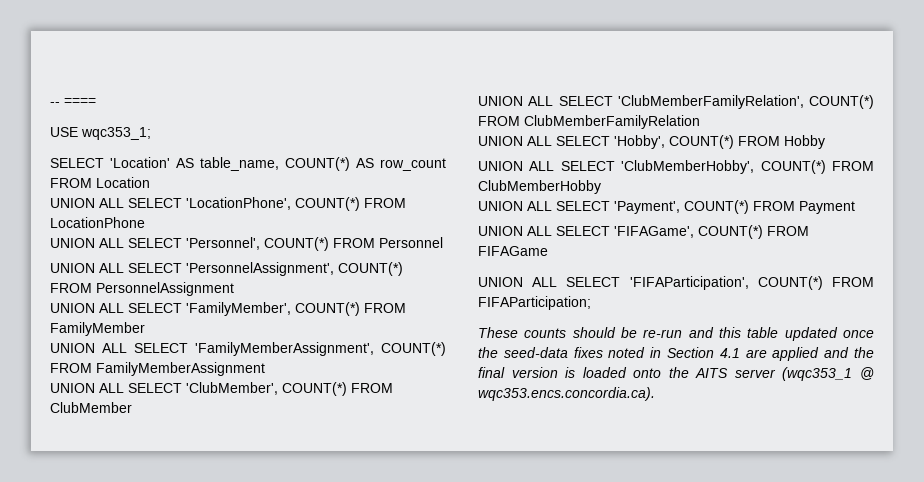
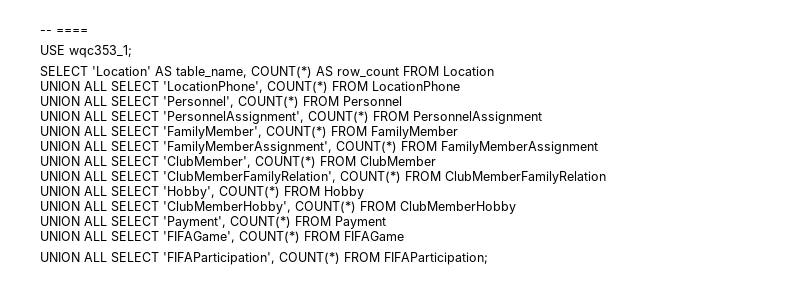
[478,327,874,341] [478,347,875,361] [478,367,874,381] [478,387,655,401] // These counts should be re-run and this table updated once the seed-data fixes noted in Section 4.1 are applied and the final version is loaded onto the AITS server (wqc353_1 @ wqc353.encs.concordia.ca). -> (488, 258) none

